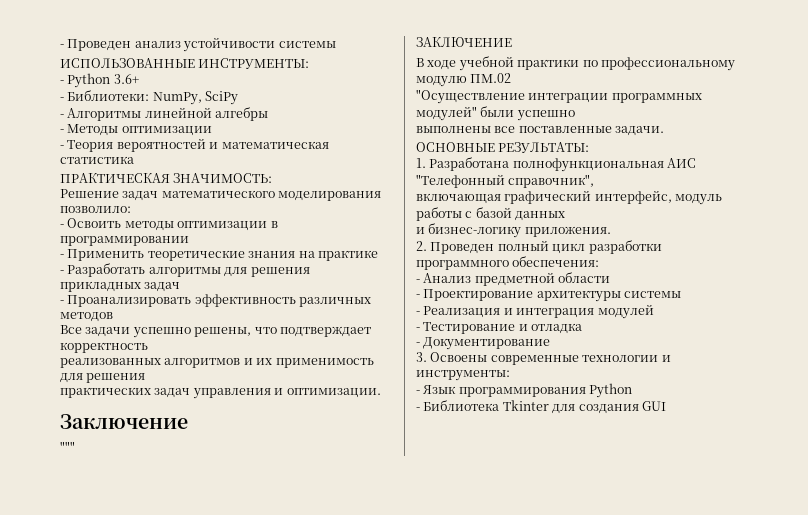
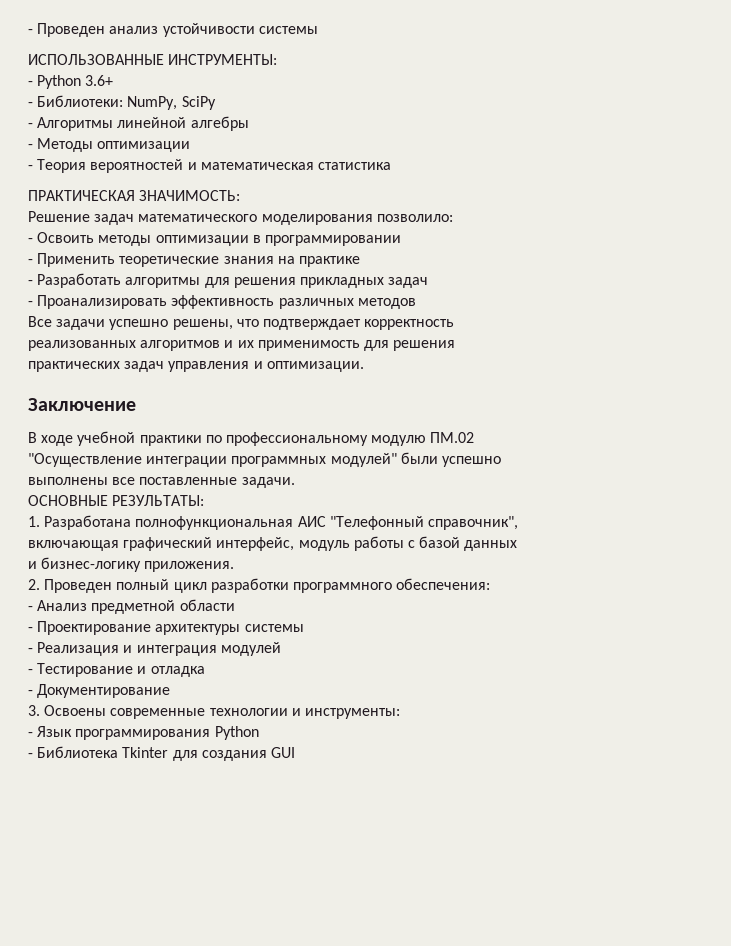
[60,441,75,452] [416,37,512,47] // """ // ЗАКЛЮЧЕНИЕ -> (136, 404) none

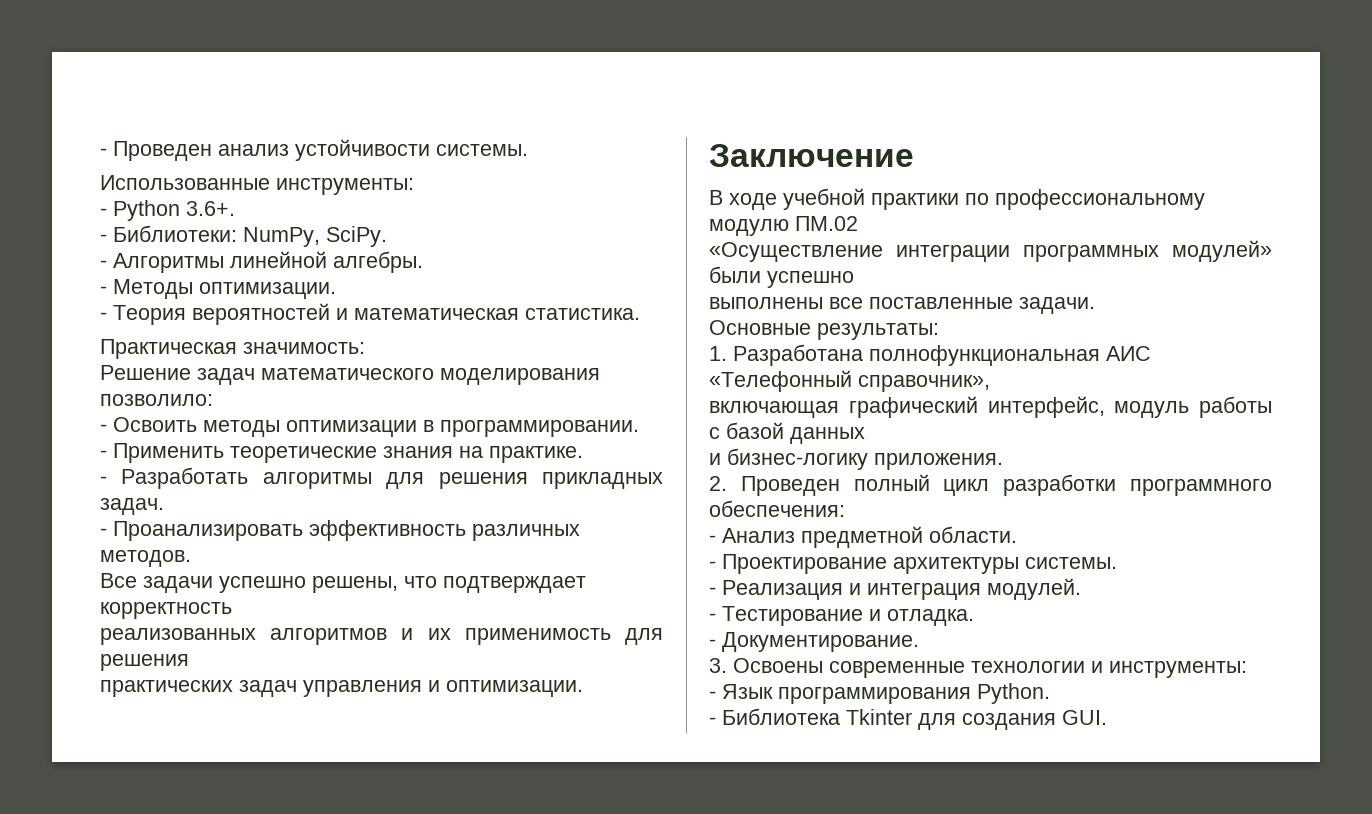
[258,26,318,34] [28,54,278,65] системы // ИСПОЛЬЗОВАННЫЕ ИНСТРУМЕНТЫ: -> [436,144,528,156] [100,175,414,195] системы. // Использованные инструменты:
[85,75,114,86] 3.6+ -> [186,201,235,216] 3.6+.
[181,96,216,110] SciPy -> [326,226,387,247] SciPy.
[190,116,249,131] алгебры -> [333,251,423,273] алгебры.
[97,141,191,152] оптимизации -> [199,282,336,299] оптимизации.
[317,162,391,170] [28,190,241,201] статистика // ПРАКТИЧЕСКАЯ ЗНАЧИМОСТЬ: -> [525,308,640,320] [100,339,365,359] статистика. // Практическая значимость:
[264,235,401,246] программировании -> [440,420,639,437] программировании.
[298,256,360,267] практике -> [489,446,583,463] практике.
[388,277,429,288] задач -> [100,498,164,515] задач.
[357,298,416,309] методов -> [100,550,191,567] методов.
[28,453,142,467] "Осуществление -> [709,242,883,262] «Осуществление
[330,453,397,467] модулей" -> [1172,240,1272,262] модулей»
[28,495,205,506] ОСНОВНЫЕ РЕЗУЛЬТАТЫ: -> [709,320,939,340] Основные результаты:
[329,516,518,530] "Телефонный справочник", -> [709,370,990,392] «Телефонный справочник»,
[179,599,235,611] области -> [929,526,1017,543] области.
[244,624,304,632] системы -> [1025,557,1117,569] системы.
[220,642,281,656] модулей -> [987,578,1081,600] модулей.
[150,666,205,677] [28,684,171,698] отладка // - Документирование -> [887,609,974,626] [709,632,919,652] отладка. // - Документирование.
[214,726,259,740] Python -> [977,683,1050,704] Python.
[270,747,295,758] GUI -> [1062,710,1107,725] GUI.

